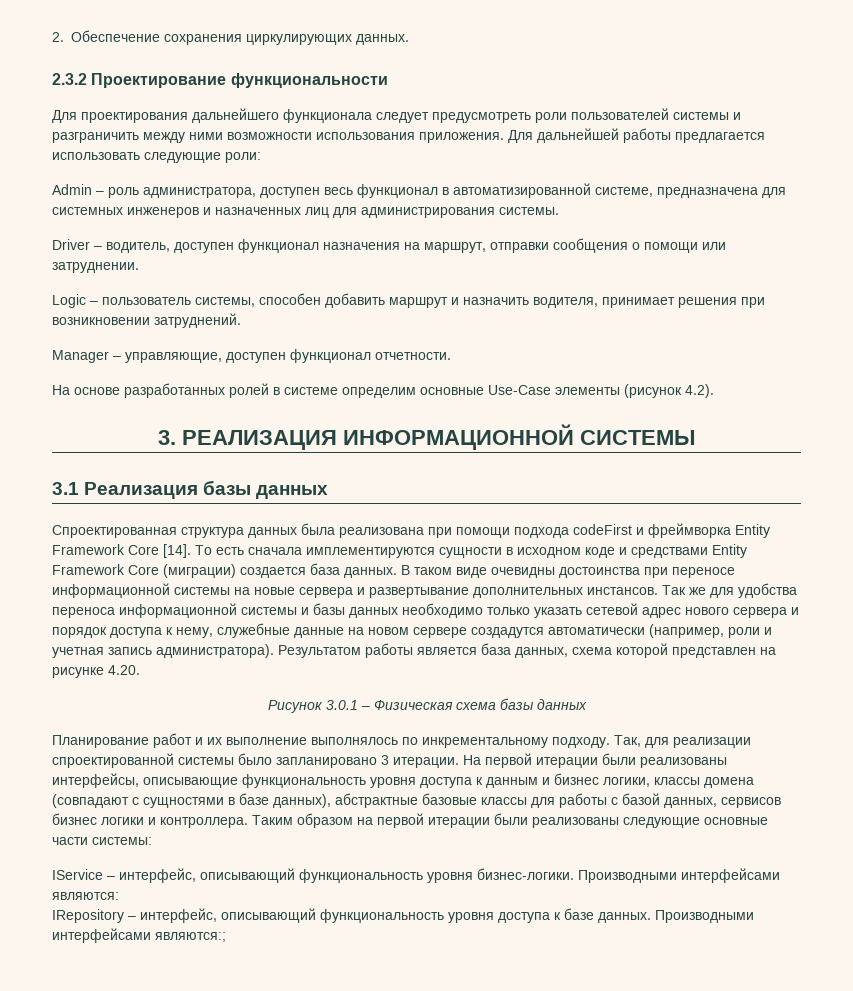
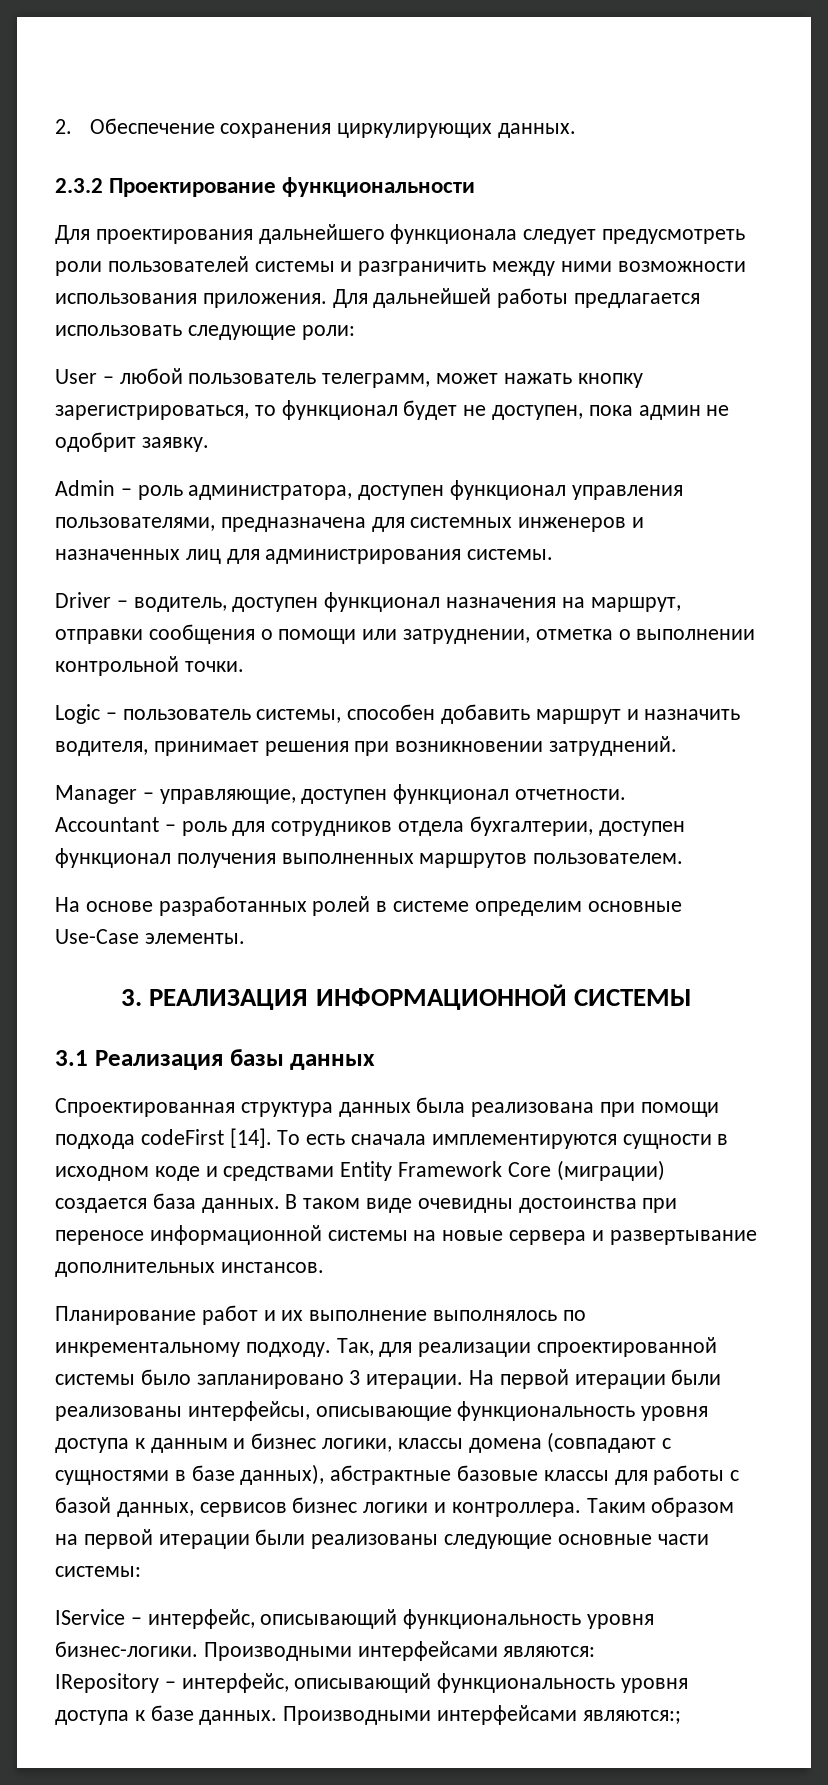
(261, 157) none -> [55,368,643,388] [55,400,730,420] [55,432,209,452] // User – любой пользователь телеграмм, может нажать кнопку зарегистрироваться, то функционал будет не доступен, пока админ не одобрит заявку.
[324,183,653,198] весь функционал в автоматизированной системе, -> [450,480,683,500] [55,517,215,531] функционал управления пользователями,
[52,262,139,273] затруднении. -> [403,629,756,644] [55,656,244,676] затруднении, отметка о выполнении контрольной точки.
(451, 356) none -> [55,816,685,836] [55,848,684,868] // Accountant – роль для сотрудников отдела бухгалтерии, доступен функционал получения выполненных маршрутов пользователем.
[555,384,714,398] элементы (рисунок 4.2). -> [144,933,245,944] элементы.
[636,523,770,538] [52,544,159,555] и фреймворка Entity Framework Core -> (224, 1137) none
[662,583,797,598] [52,603,799,618] [52,623,772,638] [52,643,776,658] [52,665,140,678] [267,698,587,713] Так же для удобства переноса информационной системы и базы данных необходимо только указать сетевой адрес нового сервера и порядок доступа к нему, служебные данные на новом сервере создадутся автоматически (например, роли и учетная запись администратора). Результатом работы является база данных, схема которой представлен на рисунке 4.20. // Рисунок 3.0.1 – Физическая схема базы данных -> (324, 1267) none

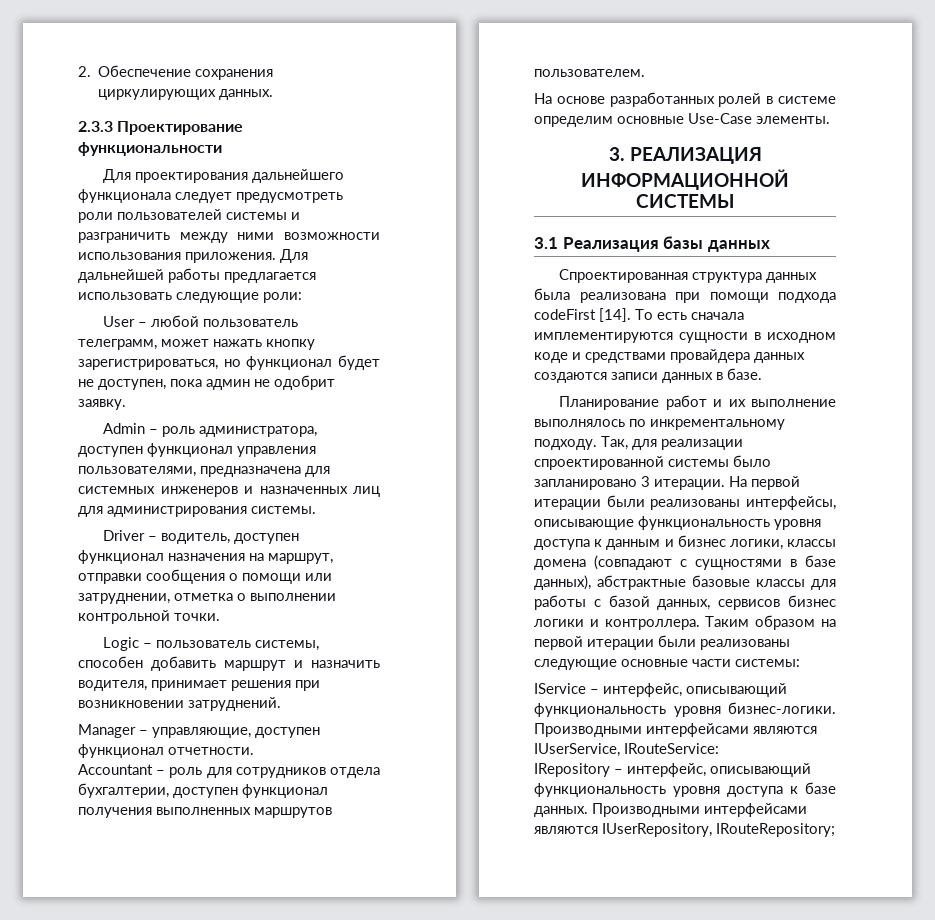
[55,178,103,193] 2.3.2 -> [78,121,113,132] 2.3.3
[254,405,276,416] то -> [223,359,241,367] но
[340,1160,665,1181] [55,1193,678,1213] [55,1225,757,1245] [55,1262,324,1277] Entity Framework Core (миграции) создается база данных. В таком виде очевидны достоинства при переносе информационной системы на новые сервера и развертывание дополнительных инстансов. -> [670,349,805,363] [534,368,762,383] провайдера данных создаются записи данных в базе.
[503,1646,596,1657] являются: -> [753,726,817,734] [534,743,719,757] являются IUserService, IRouteService:
[582,1710,681,1724] являются:; -> [534,823,835,837] являются IUserRepository, IRouteRepository;

